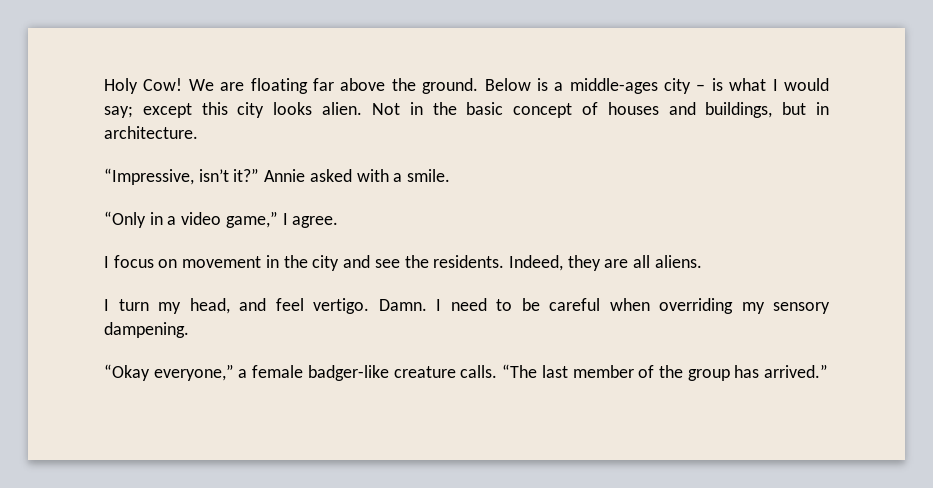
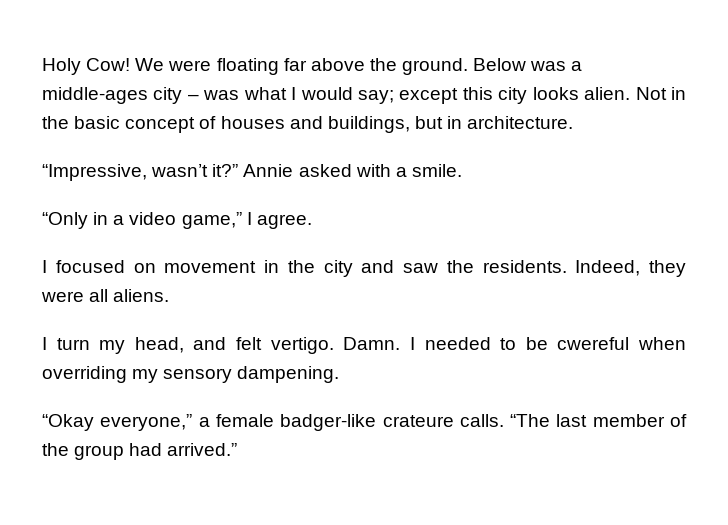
[220,82,245,91] are -> [168,60,212,71] were
[536,78,548,91] is -> [530,61,567,71] was
[711,78,723,91] is -> [203,90,240,100] was
[198,169,229,182] isn’t -> [151,164,209,177] wasn’t
[113,255,154,268] focus -> [55,260,125,273] focused
[374,259,400,268] see -> [403,263,438,273] saw
[604,259,629,268] are -> [41,291,84,302] were
[275,298,304,311] feel -> [236,337,263,350] felt
[450,298,487,311] need -> [424,337,491,350] needed
[549,298,600,311] careful -> [557,337,630,350] cwereful
[393,366,456,378] creature -> [382,415,454,427] crateure
[734,365,760,378] has -> [129,443,163,456] had

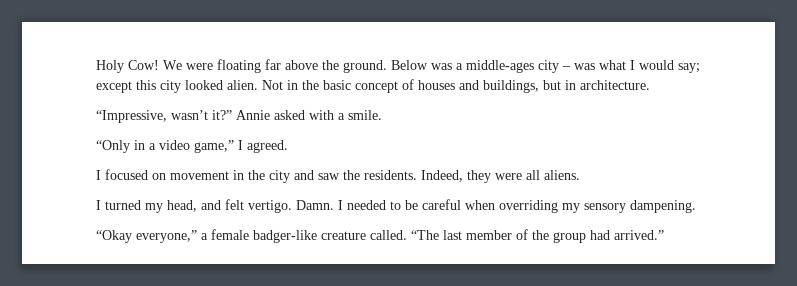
[532,87,579,100] looks -> [185,80,223,90] looked
[256,214,312,229] agree. -> [247,140,288,153] agreed.
[56,338,90,350] turn -> [105,200,141,210] turned
[557,337,630,350] cwereful -> [422,199,461,210] careful
[382,414,504,427] crateure calls. -> [321,230,407,240] creature called.

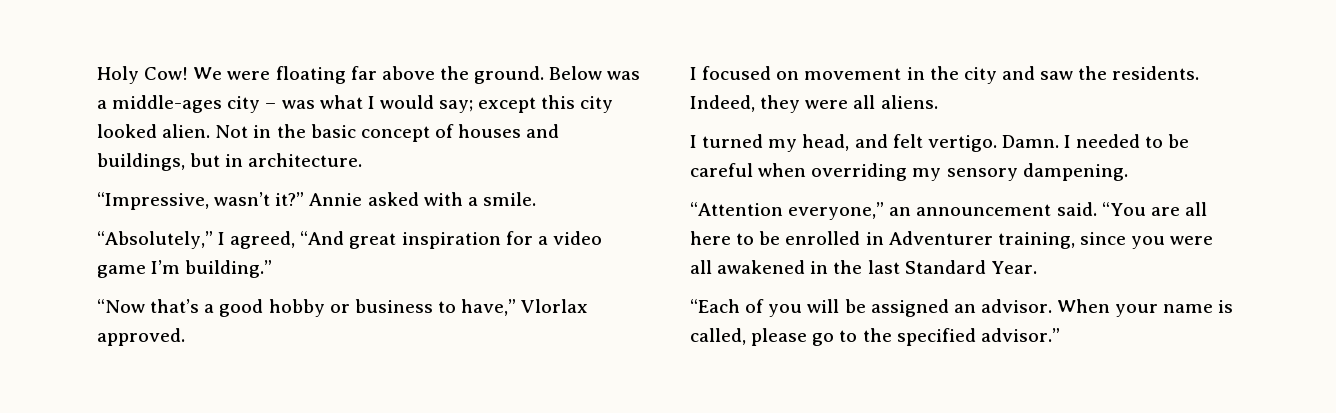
[96,140,288,153] “Only in a video game,” I agreed. -> [97,231,603,249] [97,260,273,278] [97,299,589,317] [97,328,185,346] “Absolutely,” I agreed, “And great inspiration for a video game I’m building.” // “Now that’s a good hobby or business to have,” Vlorlax approved.
[96,229,664,243] “Okay everyone,” a female badger-like creature called. “The last member of the group had arrived.” -> [690,202,1207,220] [690,231,1214,249] [690,260,1037,274] [690,299,1234,317] [690,328,1060,346] “Attention everyone,” an announcement said. “You are all here to be enrolled in Adventurer training, since you were all awakened in the last Standard Year. // “Each of you will be assigned an advisor. When your name is called, please go to the specified advisor.”

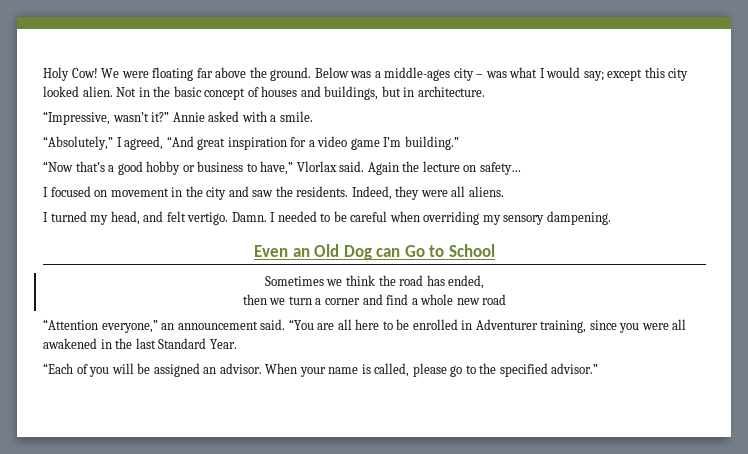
[97,328,185,346] approved. -> [339,161,521,175] said. Again the lecture on safety…
(1128, 172) none -> [253,244,496,260] [264,275,485,289] [242,294,507,305] // Even an Old Dog can Go to School // Sometimes we think the road has ended, // then we turn a corner and find a whole new road

